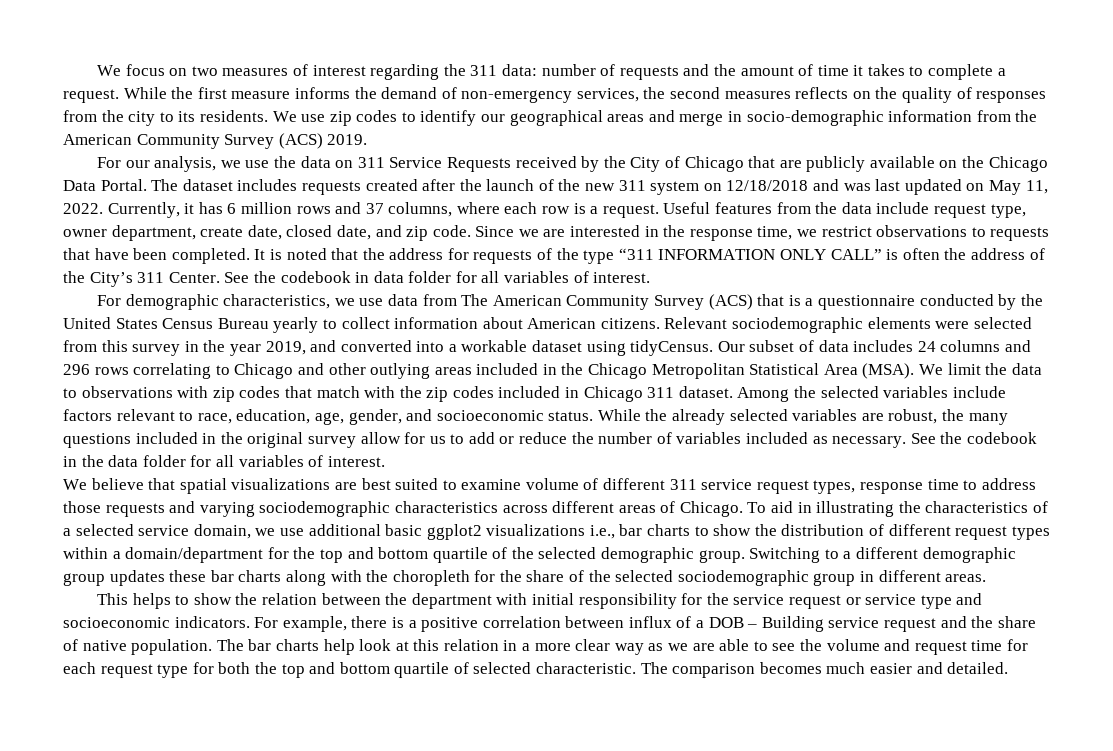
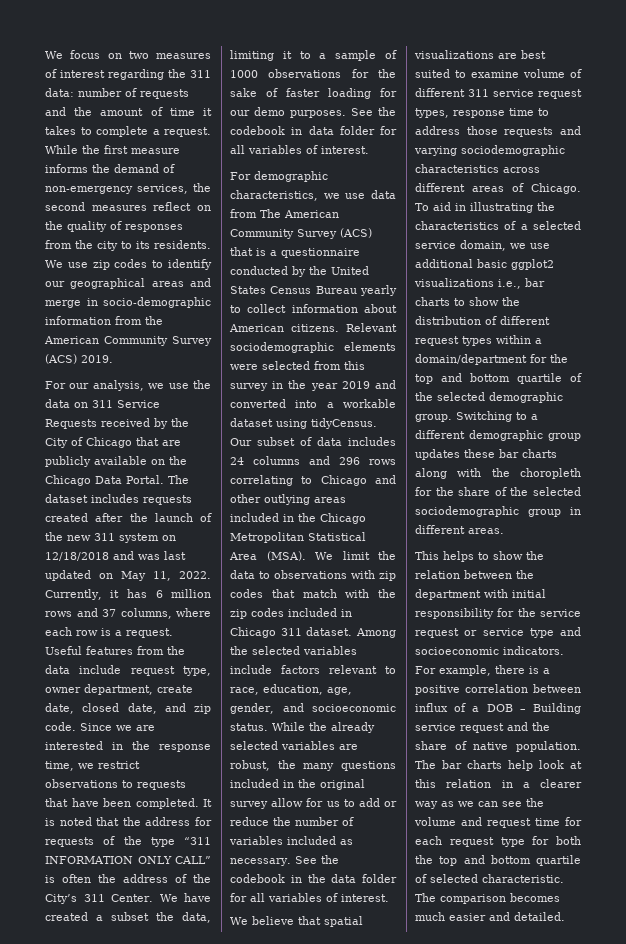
[795,87,849,99] reflects -> [153,202,192,211] reflect
(220, 277) none -> [159,893,211,902] [45,912,211,923] [230,50,397,61] [230,69,396,78] [230,88,397,99] [230,107,346,118] We have created a subset the data, limiting it to a sample of 1000 observations for the sake of faster loading for our demo purposes.
[265,341,306,355] 2019, -> [341,381,370,389] 2019
[534,639,611,651] more clear -> [540,779,582,788] clearer
[692,639,768,651] are able to -> [478,801,498,807] can

